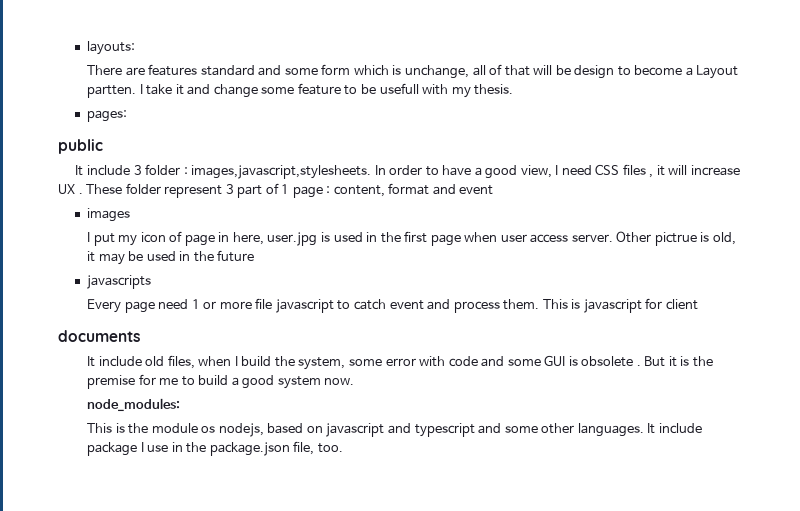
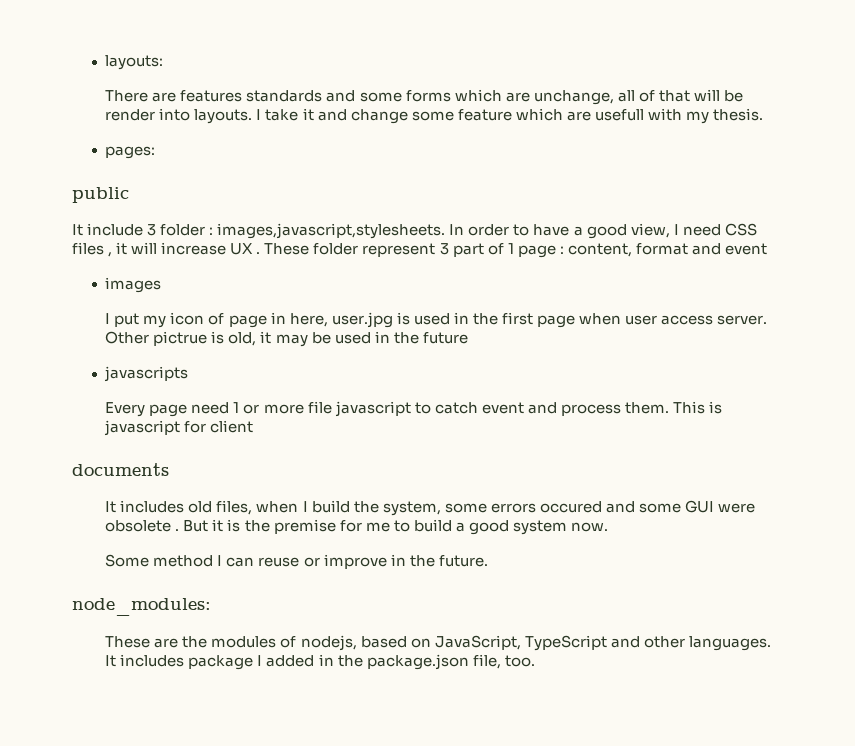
[200,64,402,76] standard and some form which is -> [246,89,530,102] standards and some forms which are
[574,65,739,79] [87,85,137,98] design to become a Layout partten. -> [105,108,253,124] render into layouts.
[344,84,376,95] to be -> [515,108,591,121] which are
[98,356,142,367] include -> [120,500,185,513] includes
[385,356,478,367] error with code -> [490,501,602,513] errors occured
[568,356,578,366] is -> [718,503,756,513] were
[87,398,181,412] [87,423,538,437] node_modules: // This is the module os nodejs, based on javascript and typescript and some -> [105,554,488,569] [72,598,211,616] [105,635,640,651] Some method I can reuse or improve in the future. // node_modules: // These are the modules of nodejs, based on JavaScript, TypeScript and
[658,423,702,434] include -> [120,654,185,667] includes
[147,445,169,452] use -> [266,655,315,667] added

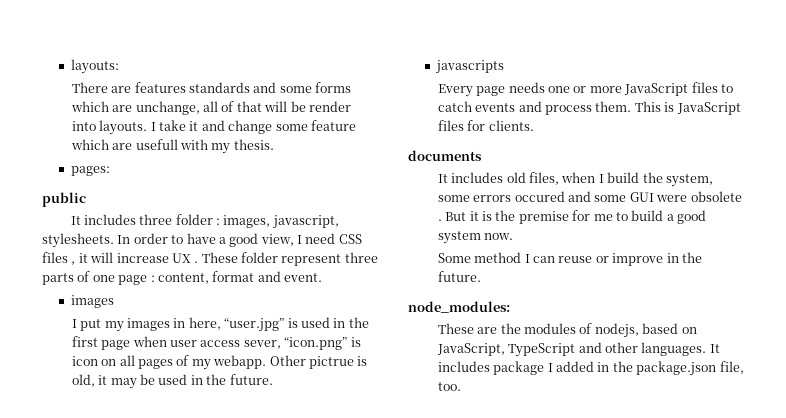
[87,223,446,239] include 3 folder : images,javascript,stylesheets. -> [83,214,339,229] [42,233,114,248] includes three folder : images, javascript, stylesheets.
[439,243,514,257] 3 part of 1 -> [344,252,378,263] [42,271,115,285] three parts of one
[724,243,767,255] event -> [284,273,322,282] event.
[170,312,267,328] icon of page -> [127,318,171,331] images
[331,312,393,328] user.jpg -> [224,318,285,332] “user.jpg”
[717,315,768,325] server. -> [243,337,361,350] [71,355,267,370] sever, “icon.png” is icon on all pages of my webapp.
[422,332,468,344] future -> [229,374,273,385] future.
[191,401,411,417] need 1 or more file javascript -> [508,82,718,96] needs one or more JavaScript files
[481,402,524,414] event -> [475,103,516,112] events
[104,420,254,436] javascript for client -> [676,102,741,115] [437,120,534,131] JavaScript files for clients.

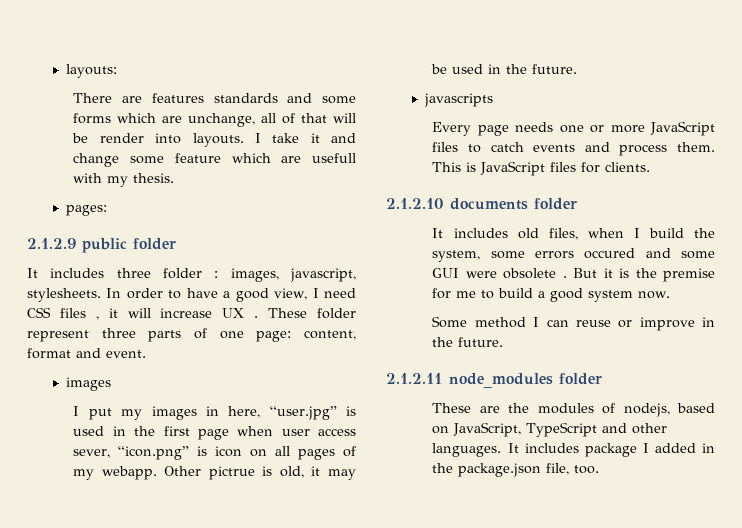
(110, 171) none -> [27,238,76,249] 2.1.2.9
(86, 199) none -> [133,238,176,250] folder
[118,275,155,285] page : -> [256,331,292,342] page:
(534, 125) none -> [386,198,444,209] 2.1.2.10
(482, 155) none -> [534,198,577,210] folder
[408,301,510,313] node_modules: -> [386,373,603,388] 2.1.2.11 node_modules folder

